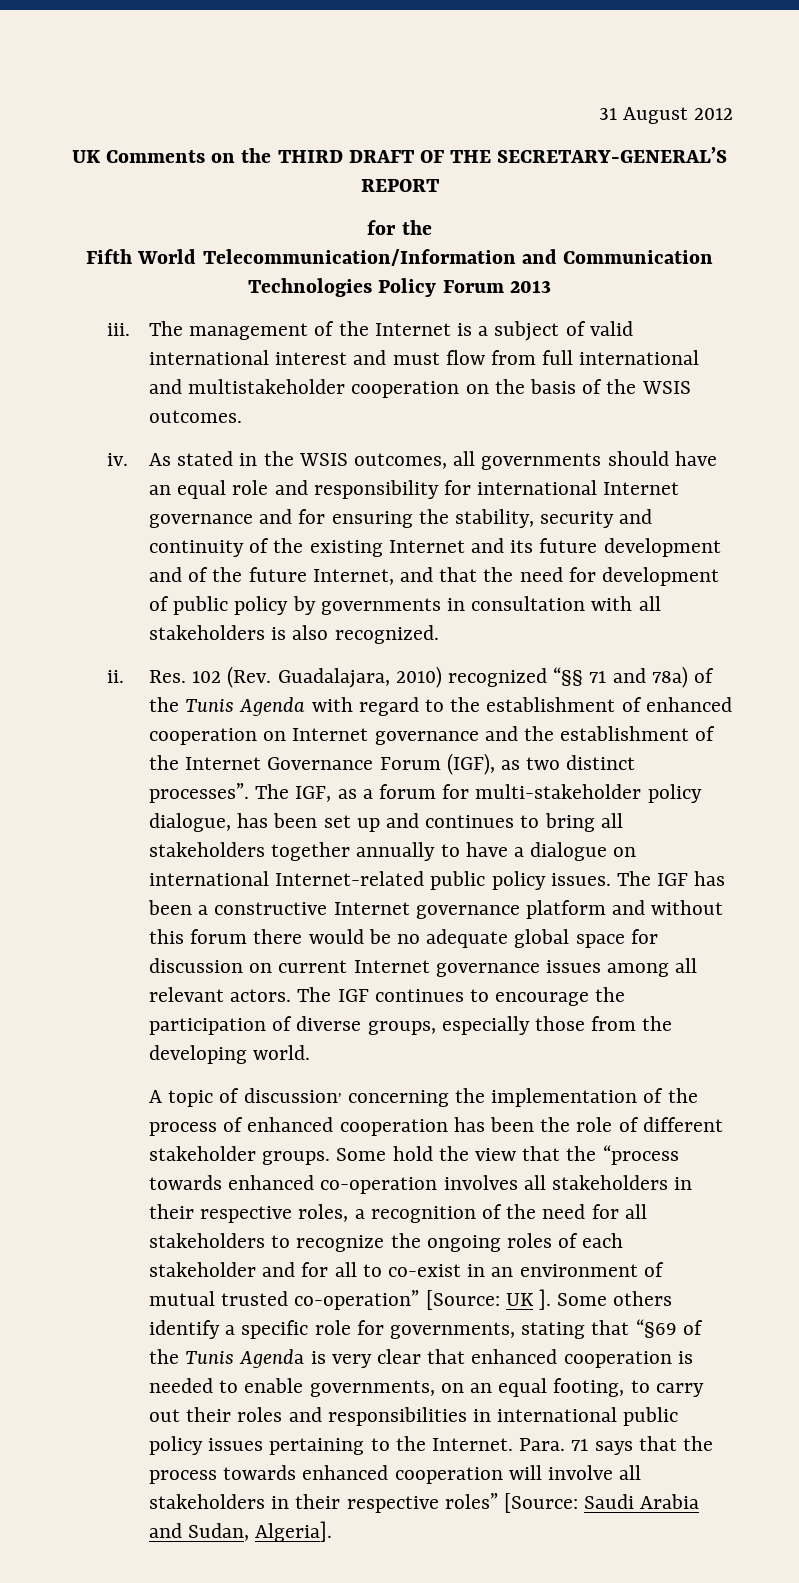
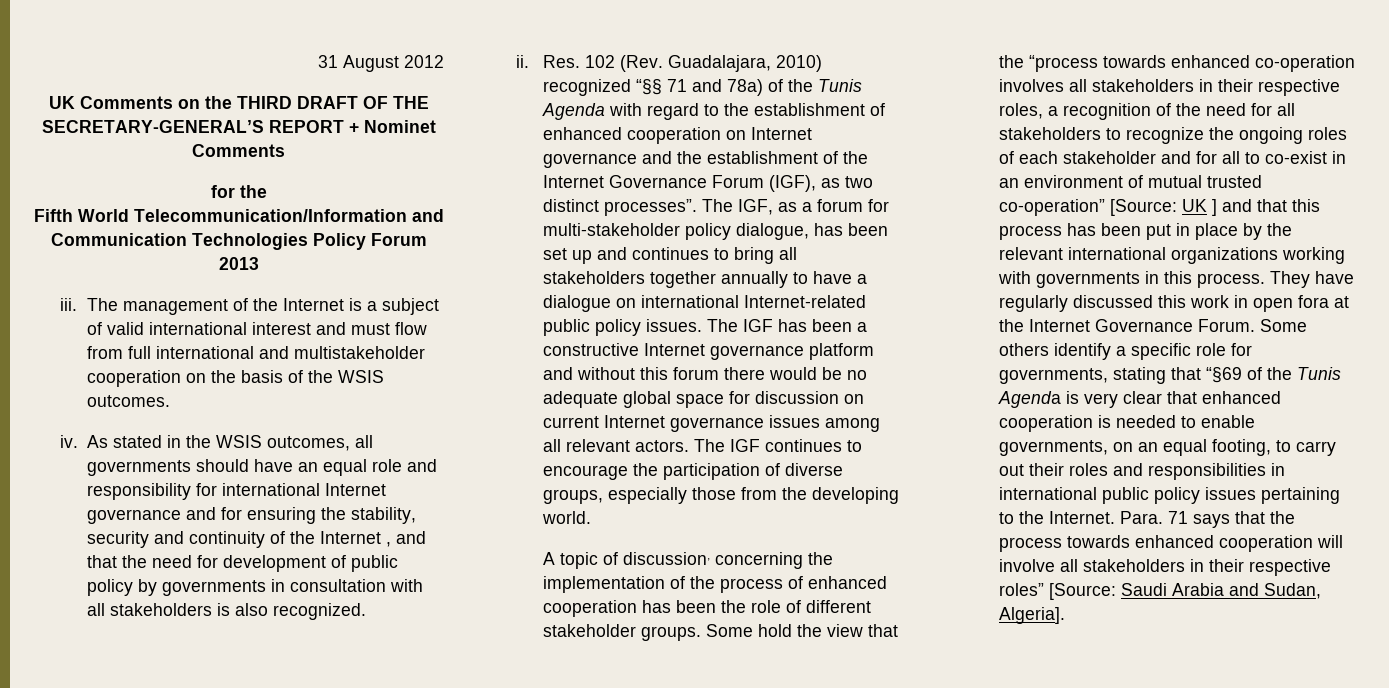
(440, 185) none -> [348,120,436,133] [192,144,285,157] + Nominet Comments
[309,538,721,557] [148,567,394,585] existing Internet and its future development and of the future Internet, -> [319,531,391,547] Internet ,
[539,1289,552,1310] ]. -> [1211,199,1320,216] [998,223,1292,240] [998,247,1345,264] [997,271,1354,288] [998,295,1349,312] [998,319,1255,332] ] and that this process has been put in place by the relevant international organizations working with governments in this process. They have regularly discussed this work in open fora at the Internet Governance Forum.

